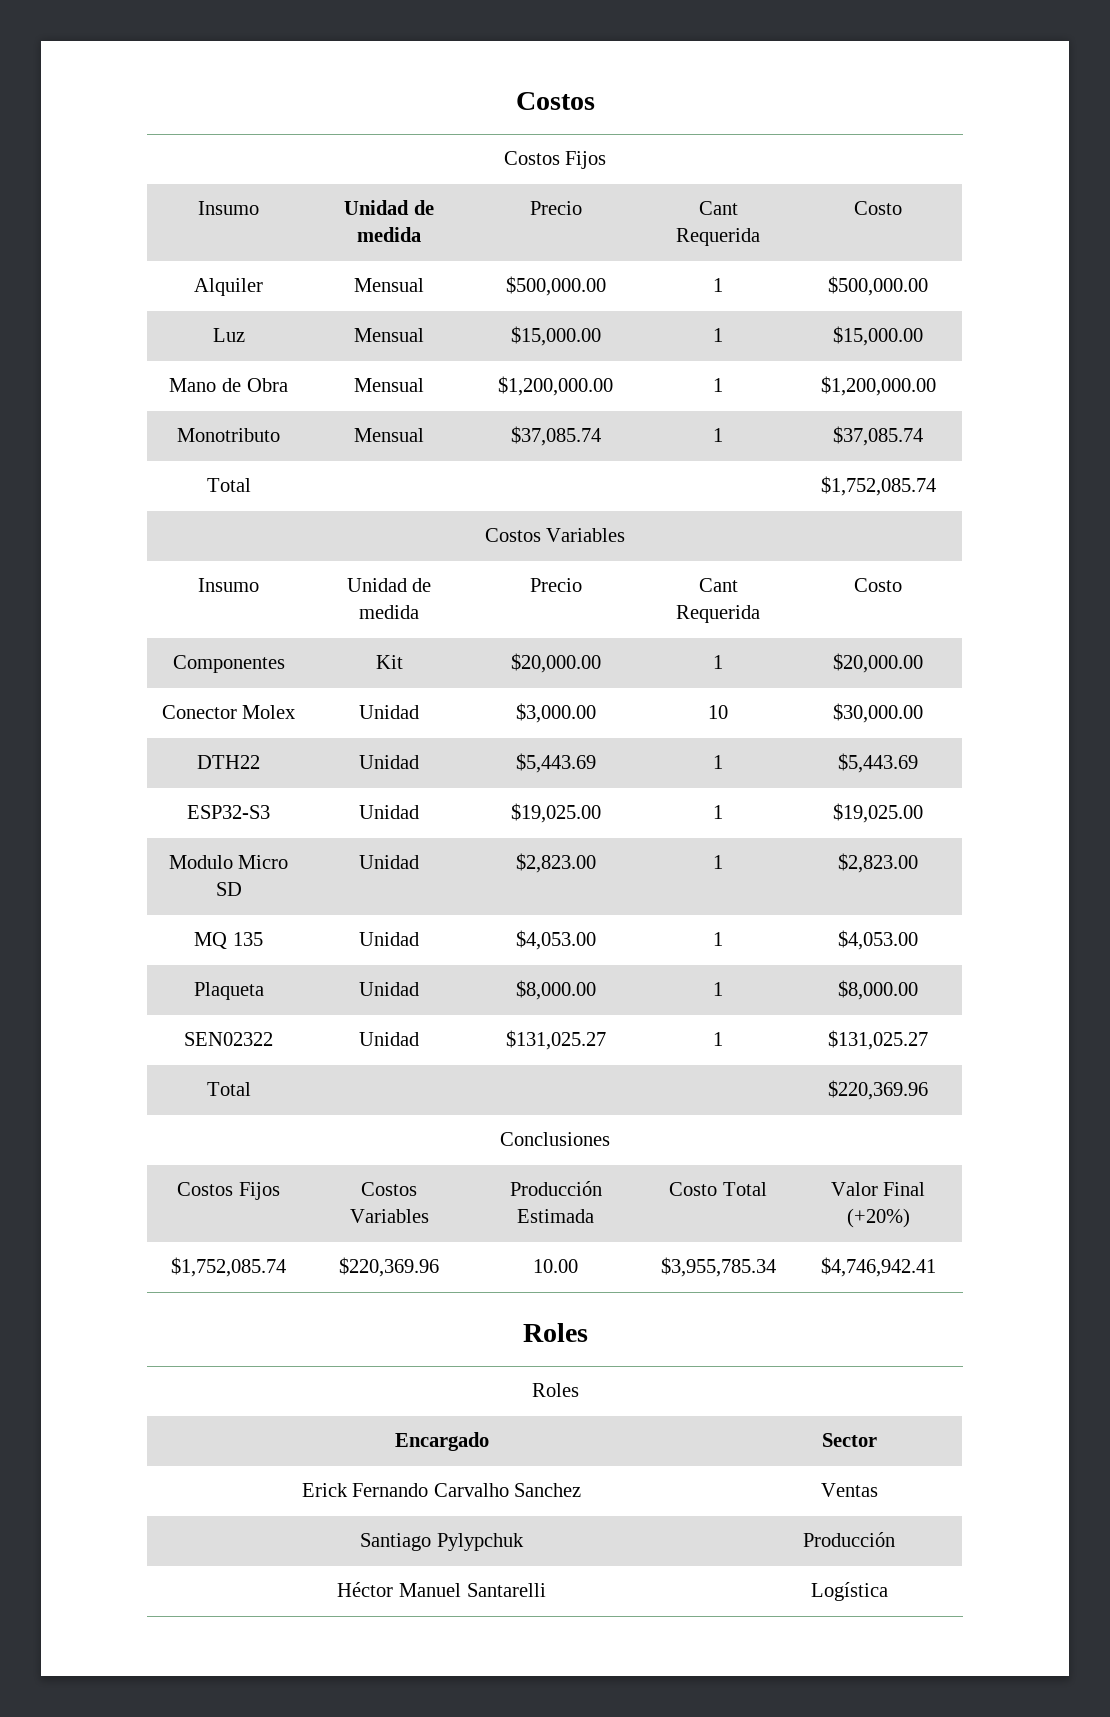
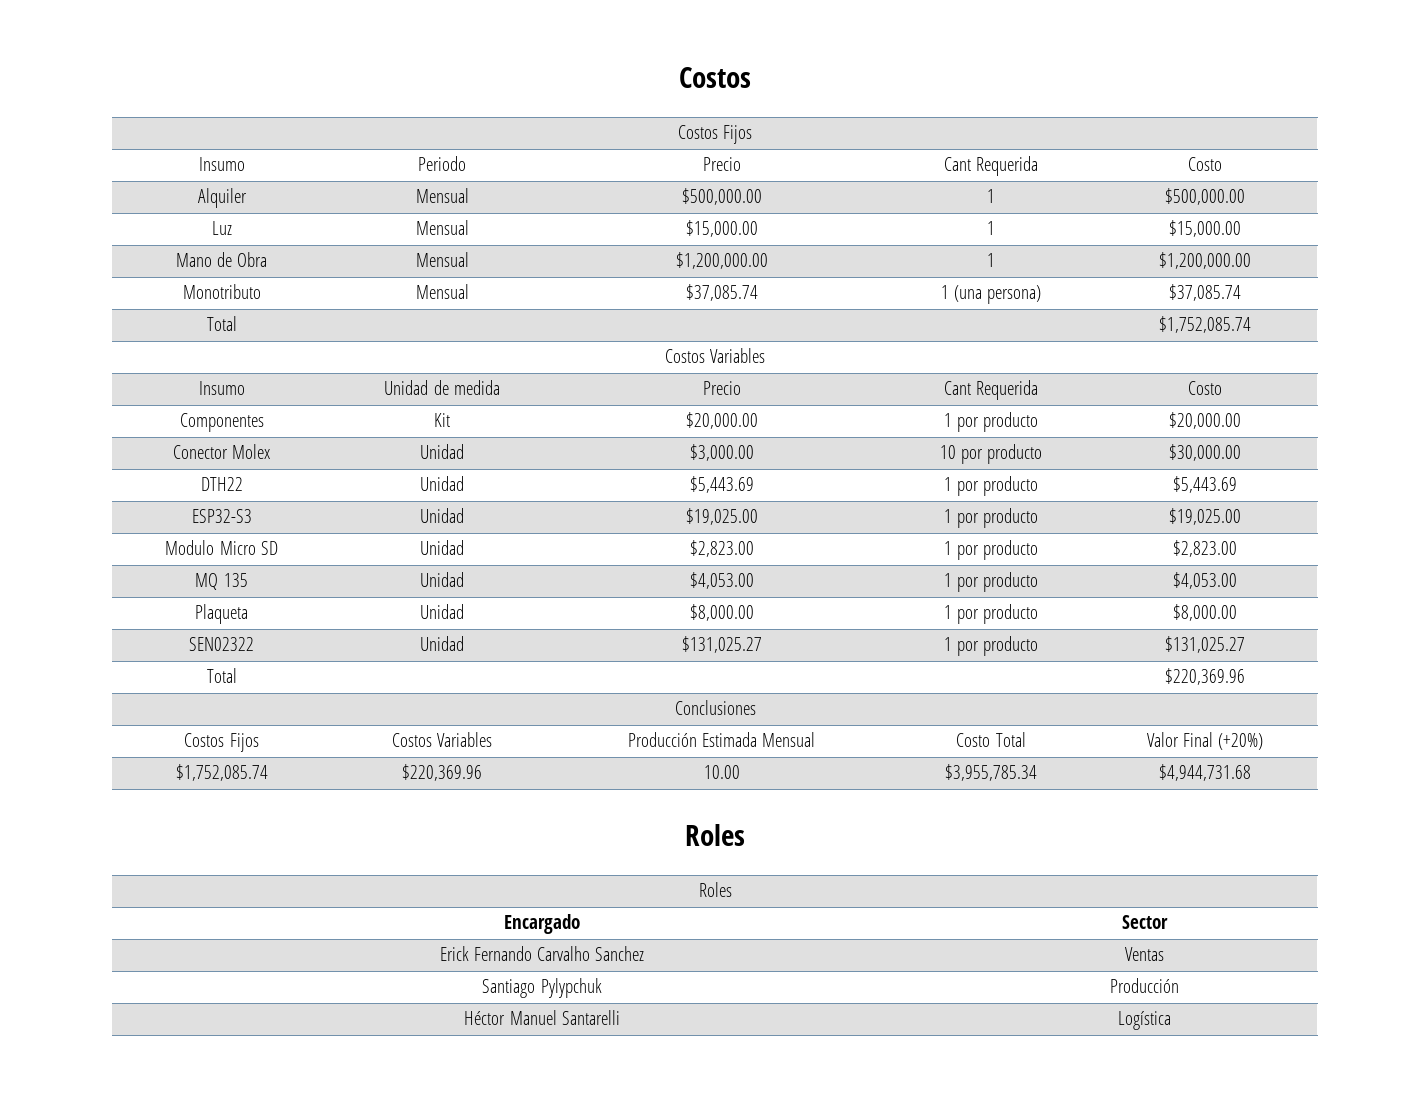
[344,200,434,215] [357,227,421,242] Unidad de medida -> [418,156,466,171] Periodo
(723, 435) none -> [954,285,1042,304] (una persona)
(723, 662) none -> [957,412,1039,432] por producto
(728, 712) none -> [961,444,1043,464] por producto
(723, 762) none -> [957,476,1039,496] por producto
(723, 812) none -> [957,508,1039,528] por producto
(723, 862) none -> [957,540,1039,560] por producto
(723, 939) none -> [957,572,1039,592] por producto
(723, 989) none -> [957,604,1039,624] por producto
(723, 1039) none -> [957,636,1039,656] por producto
(594, 1216) none -> [762,732,816,747] Mensual
[820,1257,936,1277] $4,746,942.41 -> [1159,764,1251,781] $4,944,731.68

